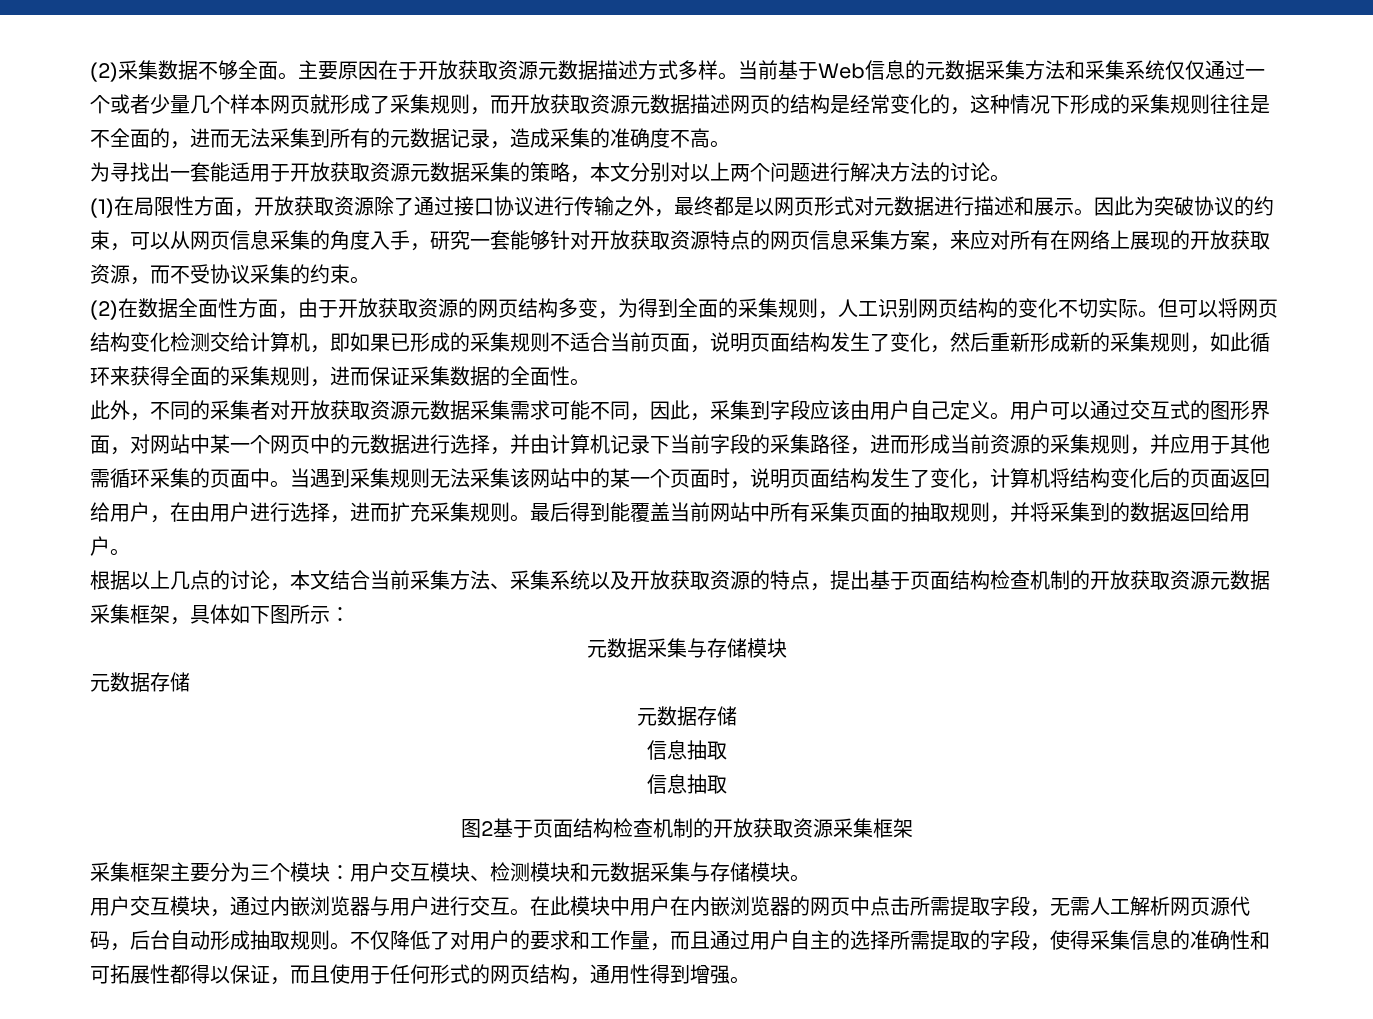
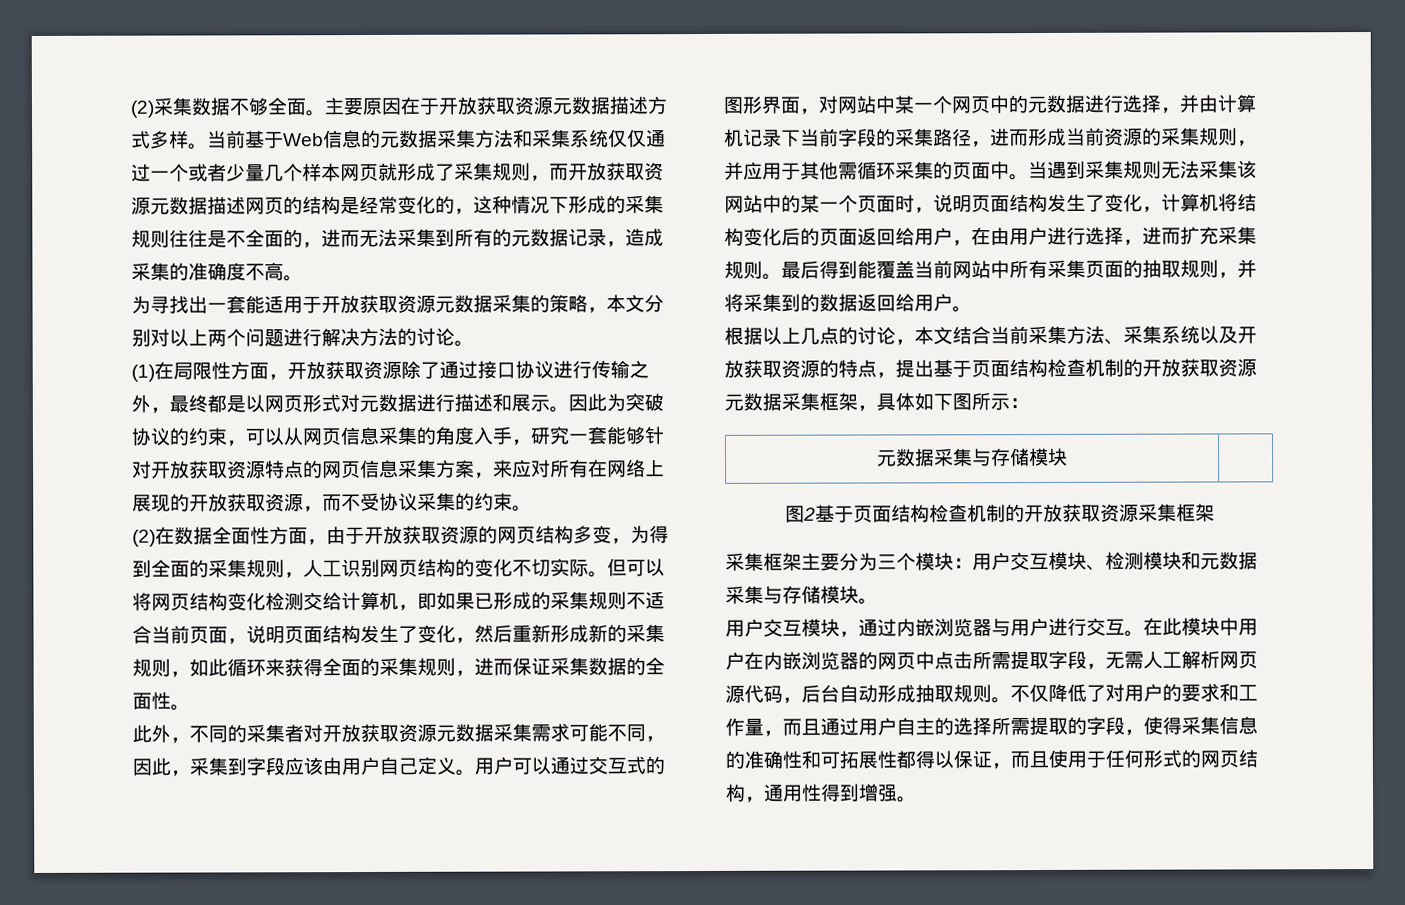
[586,638,787,658] [90,672,190,692] [636,706,737,726] [646,740,727,760] [646,774,727,794] // 元数据采集与存储模块 // 元数据存储 // 元数据存储 // 信息抽取 // 信息抽取 -> [876,447,1068,467] // 元数据采集与存储模块 |

